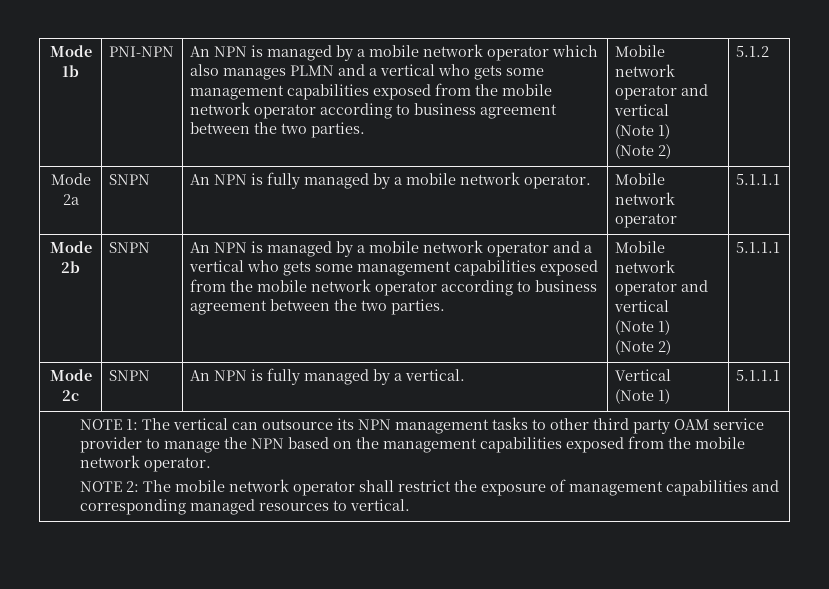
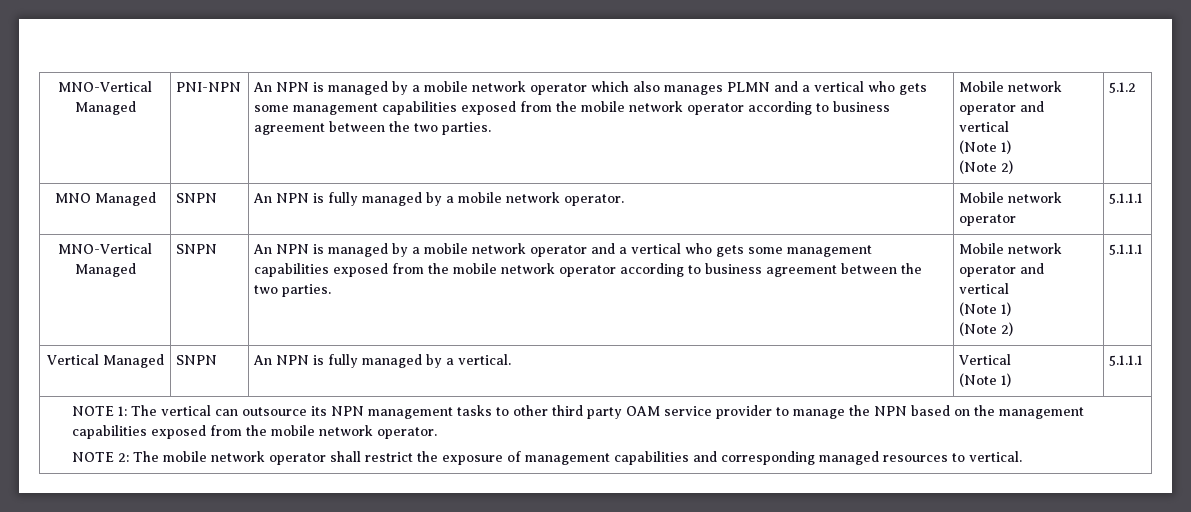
[49,45,92,57] [62,65,79,77] Mode 1b -> [58,81,152,92] [74,101,136,115] MNO-Vertical Managed
[50,173,91,185] [62,194,79,205] Mode 2a -> [54,192,156,206] MNO Managed
[49,241,92,253] [61,261,80,273] Mode 2b -> [58,243,152,254] [74,263,136,277] MNO-Vertical Managed
[49,369,92,381] [62,390,79,401] Mode 2c -> [46,354,164,368] Vertical Managed

